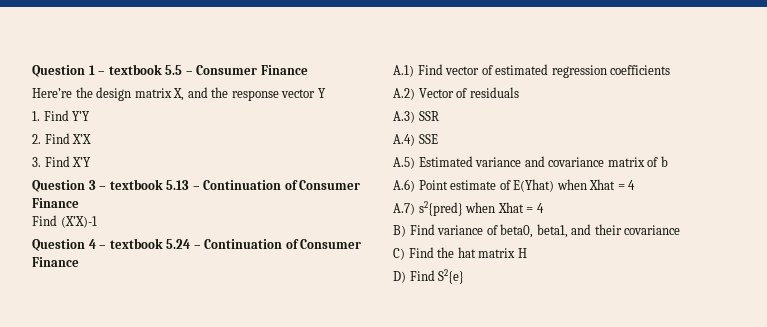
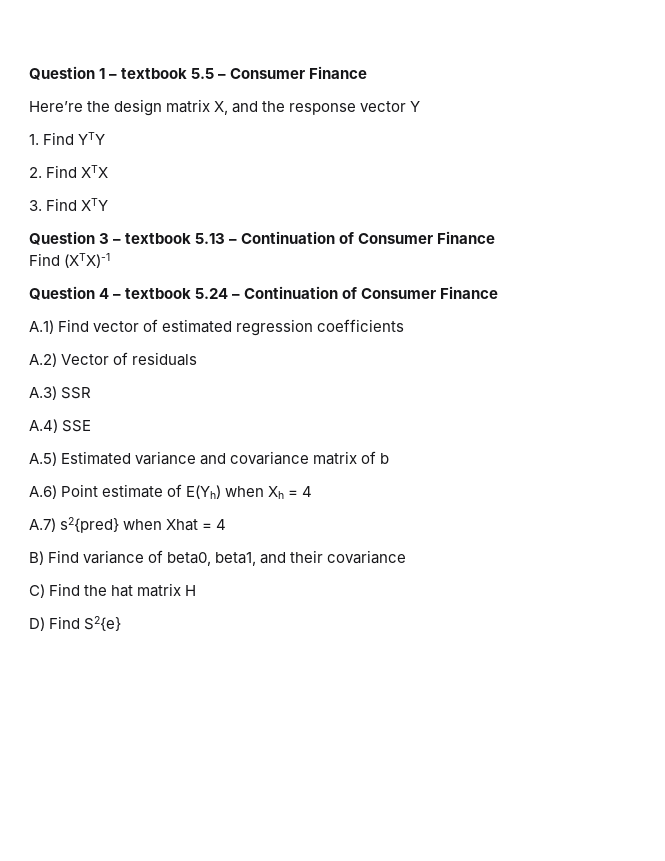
[72,111,91,121] Y’Y -> [78,132,106,145] YTY
[72,134,92,144] X’X -> [81,165,109,178] XTX
[72,157,92,167] X’Y -> [81,198,109,211] XTY
[60,216,97,228] (X’X)-1 -> [64,253,111,268] (XTX)-1
[513,179,616,192] E(Yhat) when Xhat -> [186,485,285,499] E(Yh) when Xh

